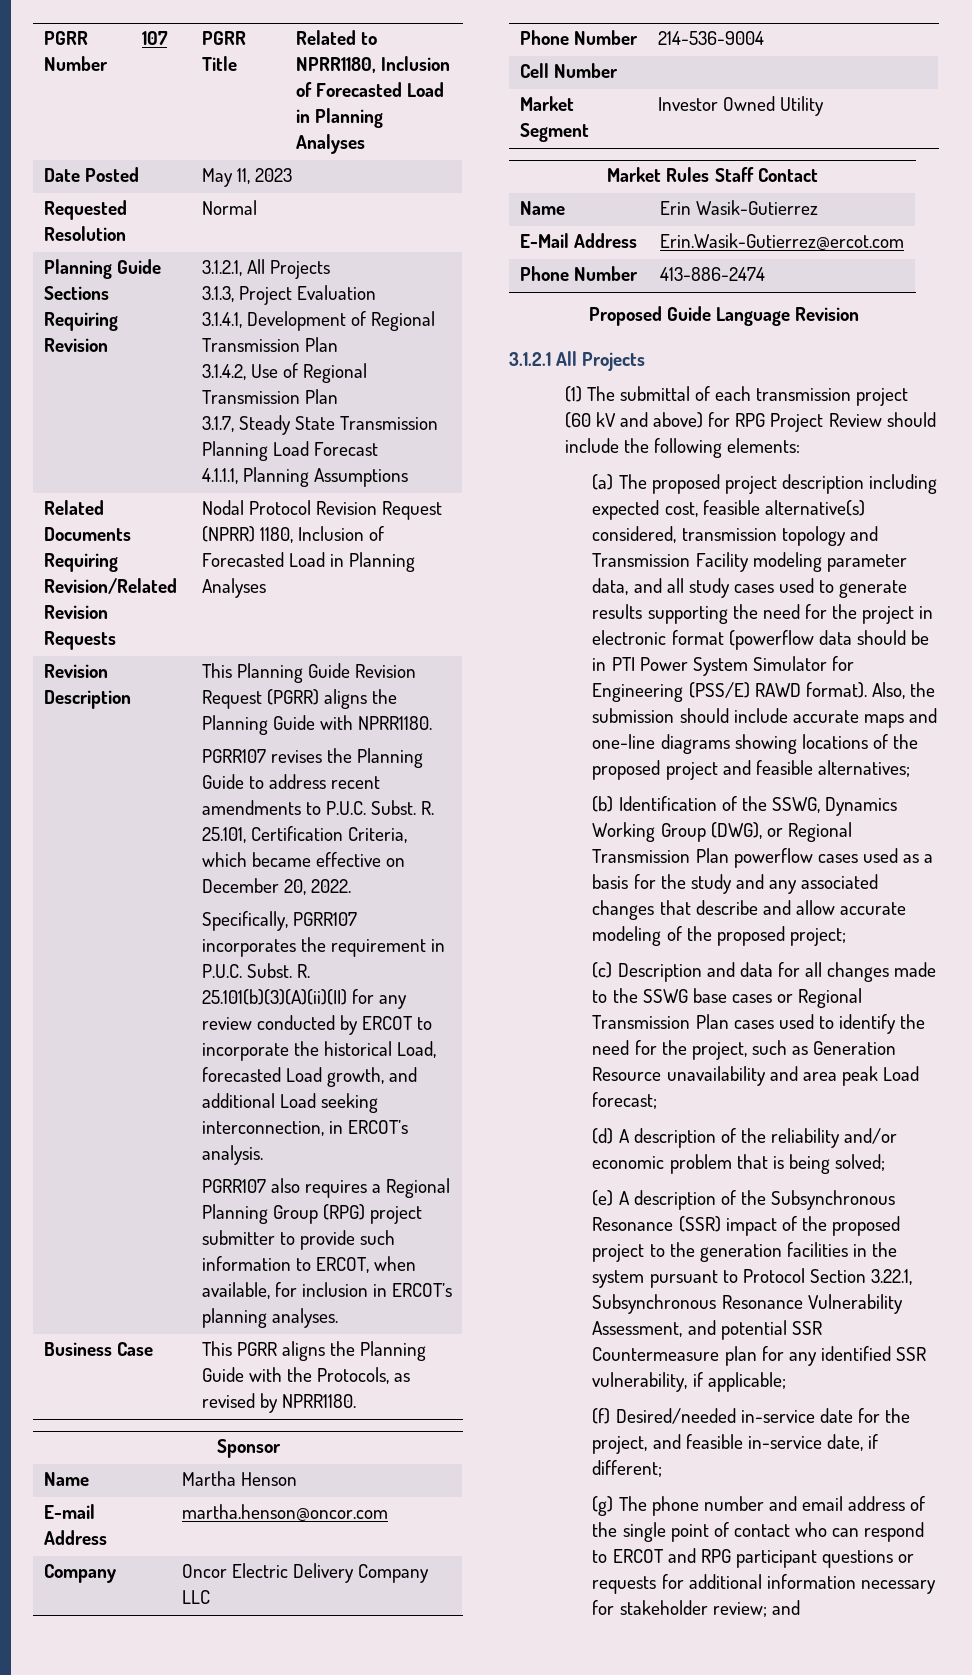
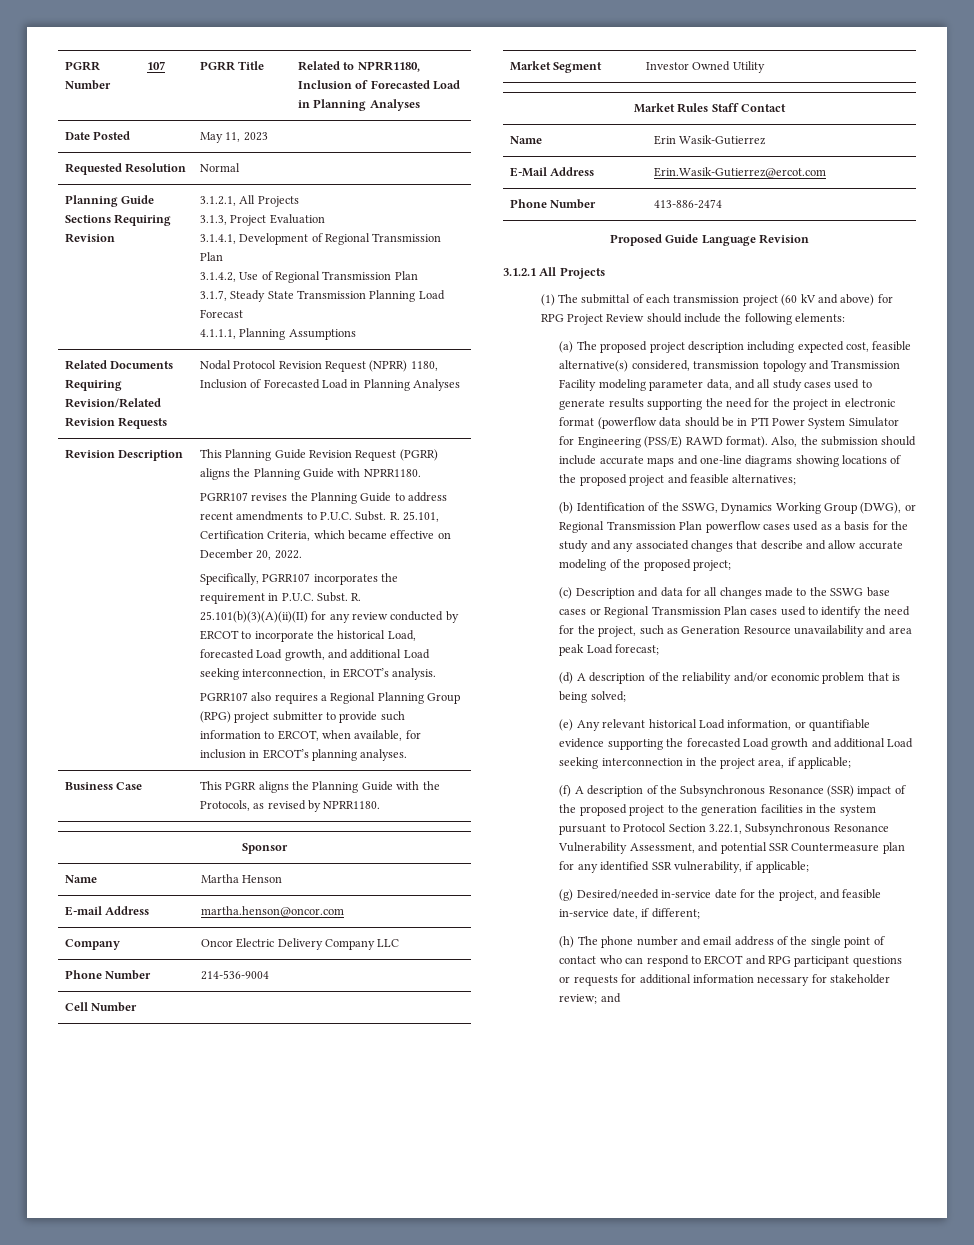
(614, 1198) none -> [576,719,871,731] [559,738,914,750] [559,757,852,769] [559,785,572,797] Any relevant historical Load information, or quantifiable evidence supporting the forecasted Load growth and additional Load seeking interconnection in the project area, if applicable; // (f)
[592,1408,611,1424] (f) -> [559,889,574,901] (g)
[592,1496,614,1516] (g) -> [559,936,575,948] (h)

